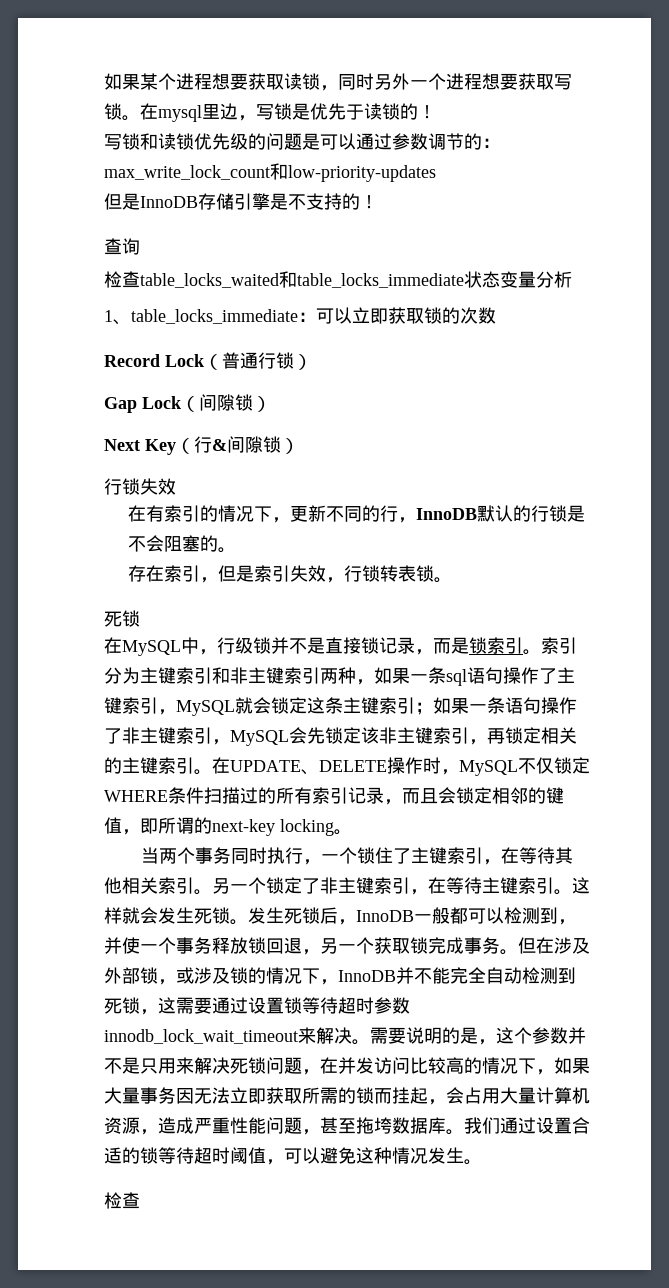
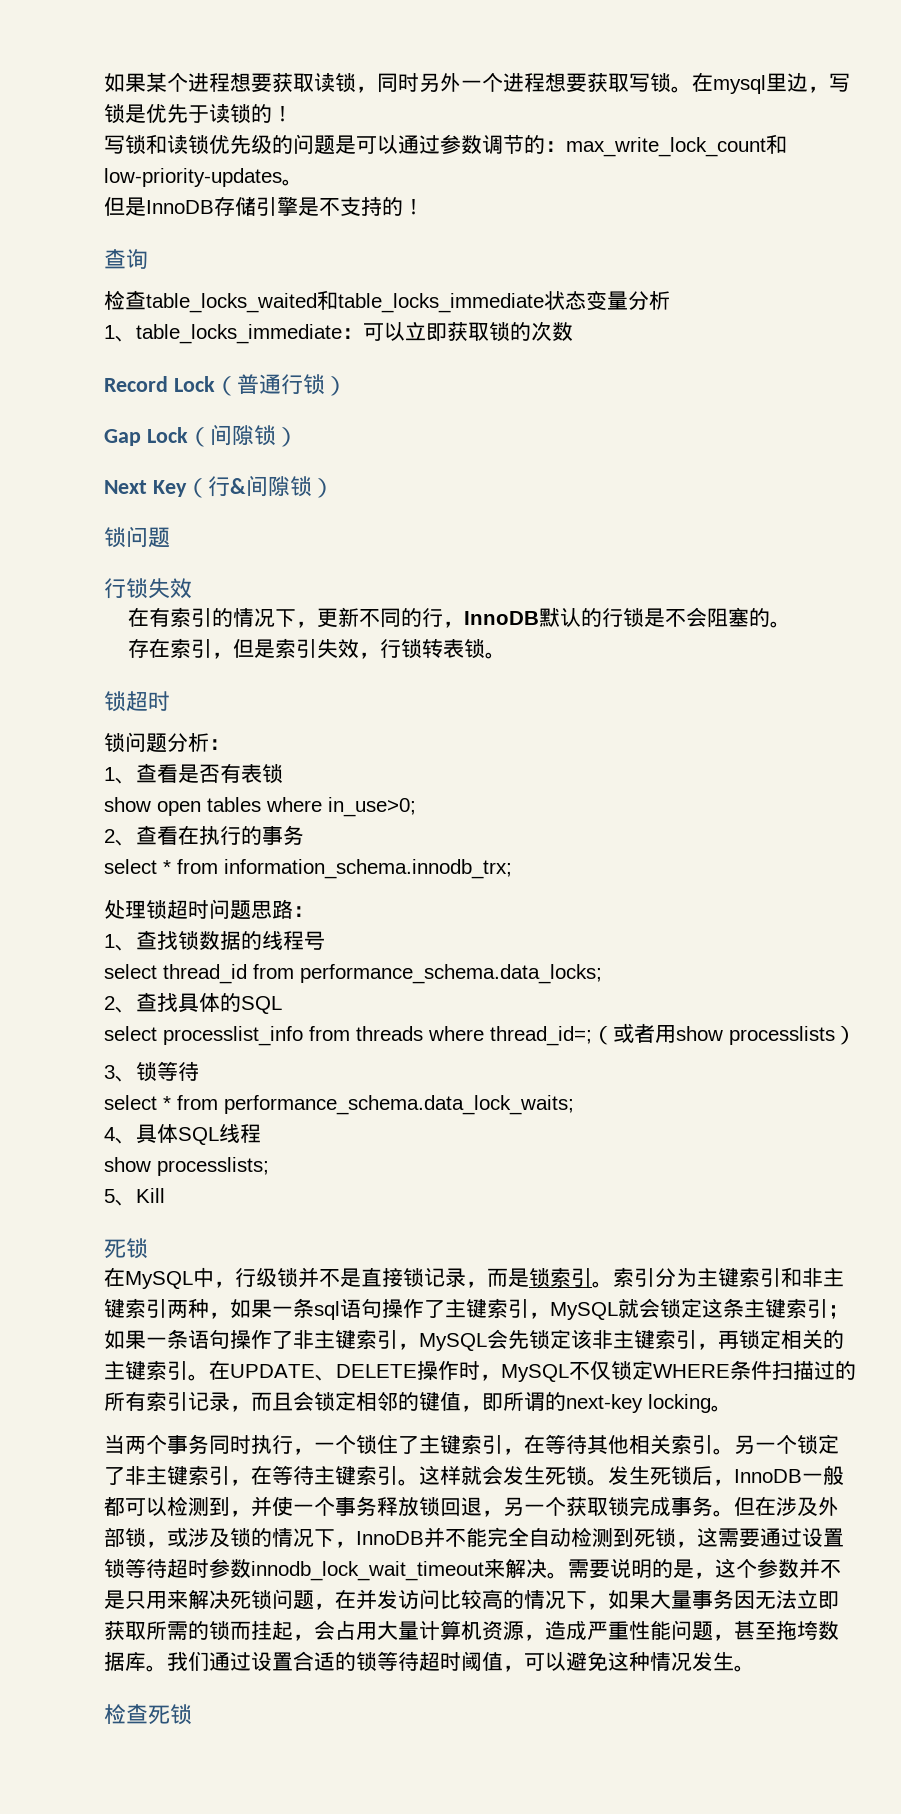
(436, 173) none -> [282,179,303,186] 。
(299, 446) none -> [104,526,170,548] // 锁问题
(453, 580) none -> [104,691,170,712] [104,732,230,753] [104,763,283,784] [104,797,416,817] [104,825,304,846] [104,859,512,879] [104,899,314,920] [104,930,325,951] [104,964,602,984] [104,992,282,1014] [104,1023,856,1046] [104,1061,199,1082] [104,1095,574,1115] [104,1124,261,1145] [104,1157,269,1176] [104,1188,165,1206] // 锁超时 // 锁问题分析： // 1、查看是否有表锁 // show open tables where in_use>0; // 2、查看在执行的事务 // select * from information_schema.innodb_trx; // 处理锁超时问题思路： // 1、查找锁数据的线程号 // select thread_id from performance_schema.data_locks; // 2、查找具体的SQL // select processlist_info from threads where thread_id=;（或者用show processlists） // 3、锁等待 // select * from performance_schema.data_lock_waits; // 4、具体SQL线程 // show processlists; // 5、Kill
(140, 1200) none -> [148,1704,192,1725] 死锁

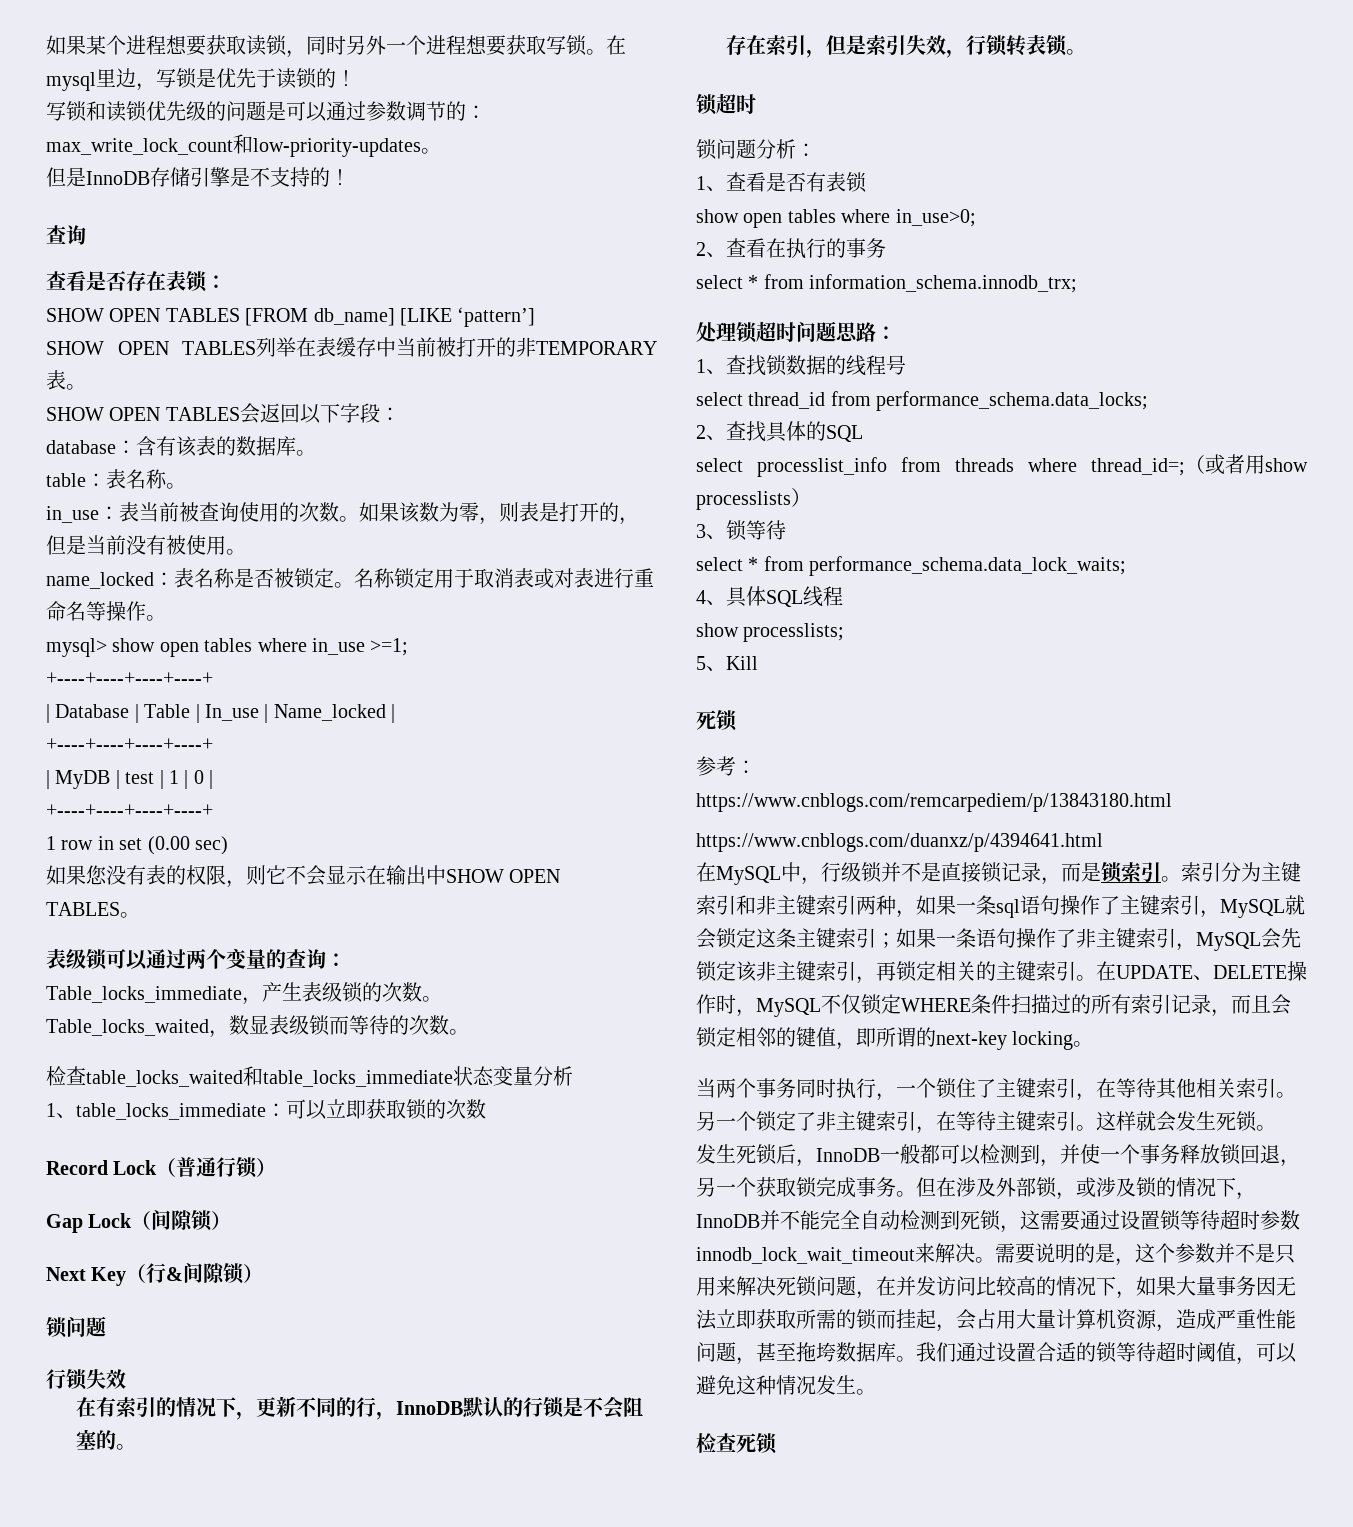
(148, 259) none -> [46,271,226,292] [46,307,536,327] [46,337,657,357] [46,370,86,390] [46,403,400,424] [46,436,316,457] [46,469,186,489] [46,502,639,525] [46,535,246,555] [46,568,654,589] [46,601,166,621] [46,638,409,657] [46,672,213,685] [46,704,396,723] [46,738,213,751] [46,770,214,789] [46,804,213,817] [46,836,229,855] [46,865,561,888] [46,902,140,918] [46,948,346,970] [46,982,442,1005] [46,1015,469,1038] // 查看是否存在表锁： // SHOW OPEN TABLES [FROM db_name] [LIKE ‘pattern’] // SHOW OPEN TABLES列举在表缓存中当前被打开的非TEMPORARY表。 // SHOW OPEN TABLES会返回以下字段： // database：含有该表的数据库。 // table：表名称。 // in_use：表当前被查询使用的次数。如果该数为零，则表是打开的，但是当前没有被使用。 // name_locked：表名称是否被锁定。名称锁定用于取消表或对表进行重命名等操作。 // mysql> show open tables where in_use >=1; // +----+----+----+----+ // | Database | Table | In_use | Name_locked | // +----+----+----+----+ // | MyDB | test | 1 | 0 | // +----+----+----+----+ // 1 row in set (0.00 sec) // 如果您没有表的权限，则它不会显示在输出中SHOW OPEN TABLES。 // 表级锁可以通过两个变量的查询： // Table_locks_immediate，产生表级锁的次数。 // Table_locks_waited，数显表级锁而等待的次数。
(148, 1248) none -> [696,756,756,776] [696,793,1172,812] [696,833,1103,852] // 参考： // https://www.cnblogs.com/remcarpediem/p/13843180.html // https://www.cnblogs.com/duanxz/p/4394641.html
(608, 1482) none -> (1276, 1128) //

